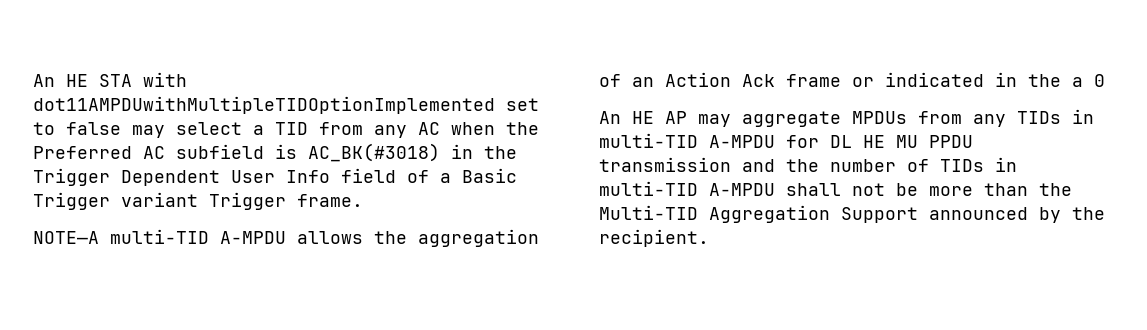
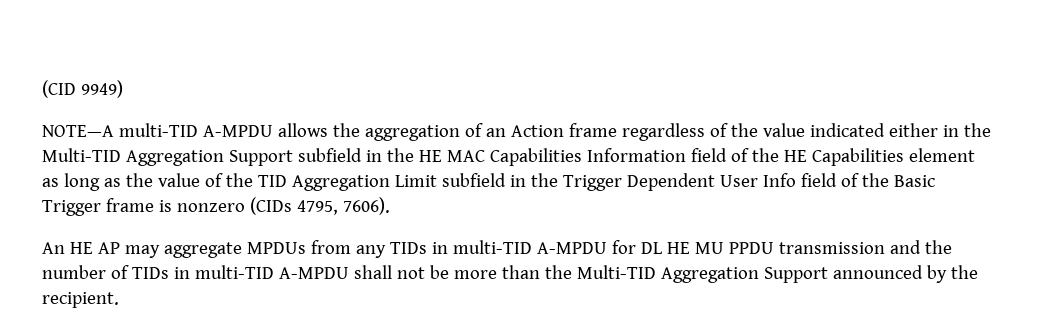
[33,72,187,87] [33,96,539,114] [33,122,539,138] [33,143,517,162] [33,168,517,186] [33,192,363,210] An HE STA with dot11AMPDUwithMultipleTIDOptionImplemented set to false may select a TID from any AC when the Preferred AC subfield is AC_BK(#3018) in the Trigger Dependent User Info field of a Basic Trigger variant Trigger frame. -> [42,80,123,98] (CID 9949)
[742,72,1105,87] Ack frame or indicated in the a 0 -> [568,123,991,141] [42,148,975,166] [42,173,935,191] [42,197,390,216] frame regardless of the value indicated either in the Multi-TID Aggregation Support subfield in the HE MAC Capabilities Information field of the HE Capabilities element as long as the value of the TID Aggregation Limit subfield in the Trigger Dependent User Info field of the Basic Trigger frame is nonzero (CIDs 4795, 7606).

